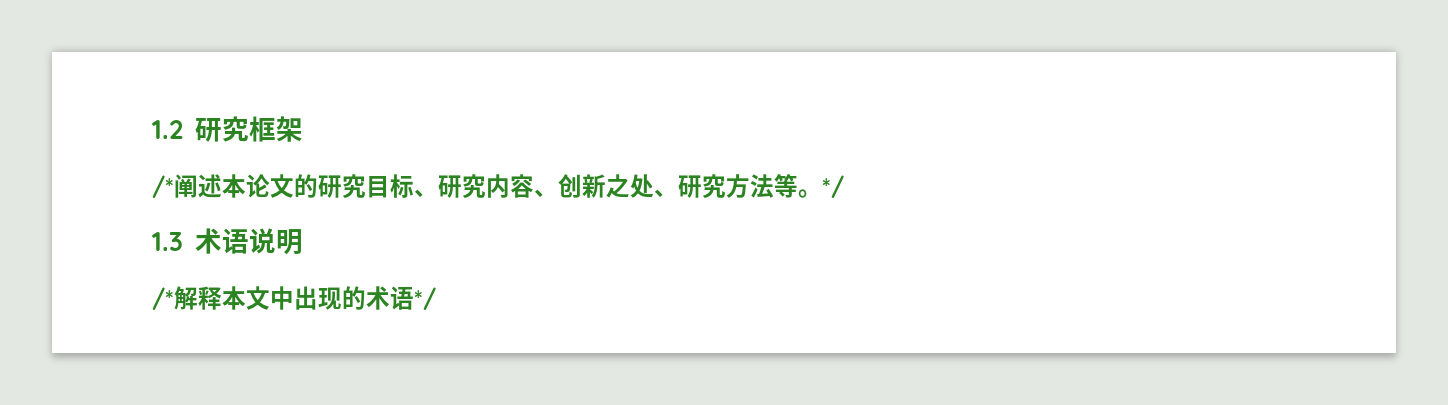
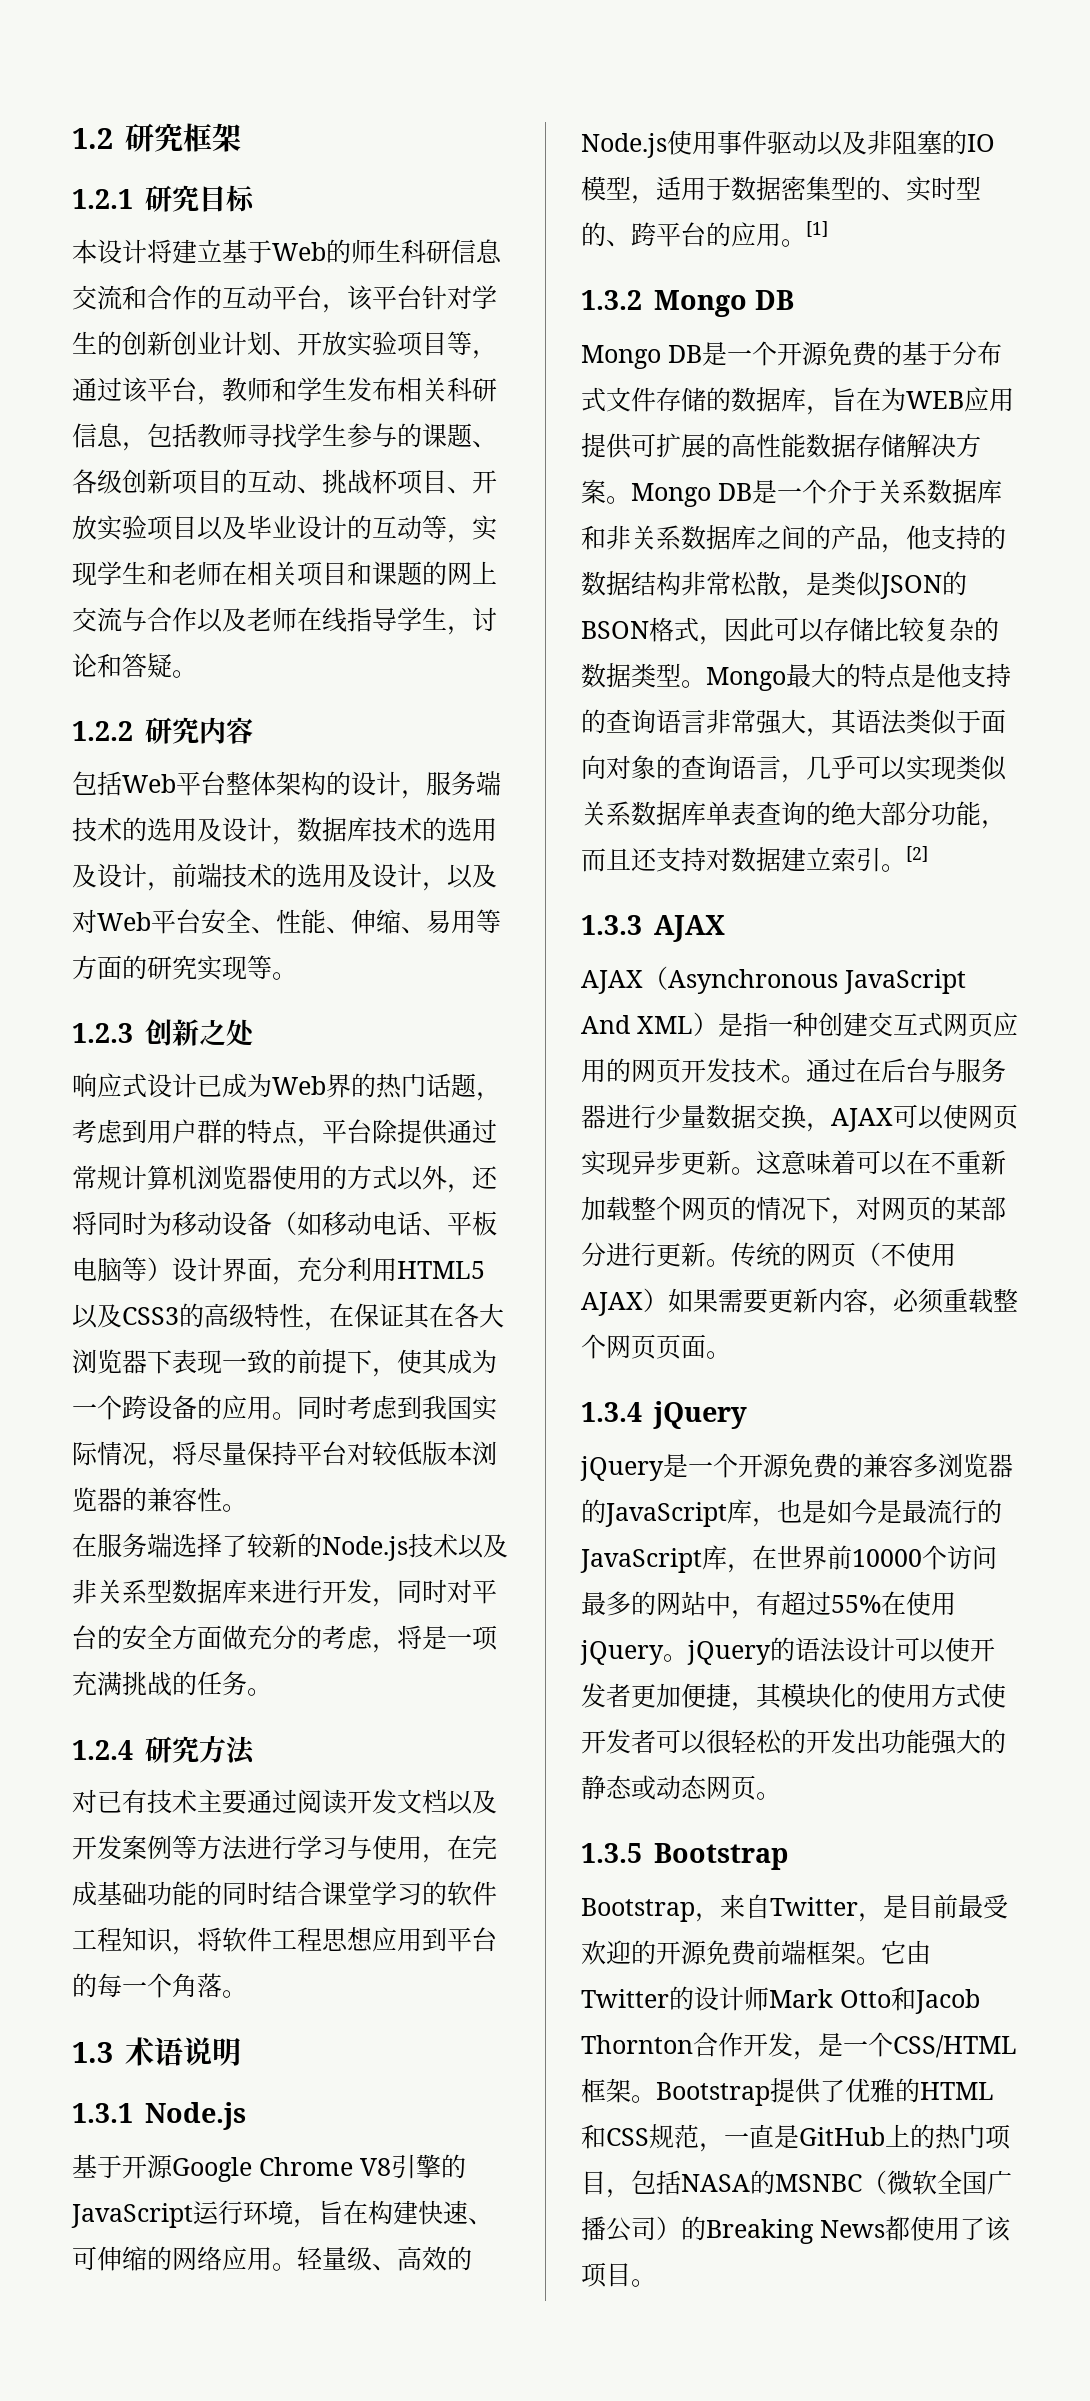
[152,174,844,198] /*阐述本论文的研究目标、研究内容、创新之处、研究方法等。*/ -> [72,185,256,212] [72,239,502,264] [72,285,497,313] [72,331,497,359] [72,377,497,405] [72,423,497,451] [72,469,497,495] [72,515,497,543] [72,561,497,587] [72,607,497,635] [72,653,197,678] [72,717,254,744] [72,771,501,799] [72,817,497,845] [72,863,497,891] [72,909,501,935] [72,955,297,981] [72,1019,256,1046] [72,1073,501,1101] [72,1119,497,1147] [72,1165,498,1193] [72,1211,497,1236] [72,1257,485,1285] [72,1303,504,1331] [72,1349,497,1377] [72,1395,497,1421] [72,1441,497,1469] [72,1487,247,1512] [72,1533,508,1561] [72,1579,497,1607] [72,1625,498,1653] [72,1671,272,1696] [72,1735,257,1765] [72,1789,497,1815] [72,1835,497,1863] [72,1881,497,1906] [72,1927,497,1955] [72,1973,247,1998] 1.2.1研究目标 // 本设计将建立基于Web的师生科研信息交流和合作的互动平台，该平台针对学生的创新创业计划、开放实验项目等，通过该平台，教师和学生发布相关科研信息，包括教师寻找学生参与的课题、各级创新项目的互动、挑战杯项目、开放实验项目以及毕业设计的互动等，实现学生和老师在相关项目和课题的网上交流与合作以及老师在线指导学生，讨论和答疑。 // 1.2.2研究内容 // 包括Web平台整体架构的设计，服务端技术的选用及设计，数据库技术的选用及设计，前端技术的选用及设计，以及对Web平台安全、性能、伸缩、易用等方面的研究实现等。 // 1.2.3创新之处 // 响应式设计已成为Web界的热门话题，考虑到用户群的特点，平台除提供通过常规计算机浏览器使用的方式以外，还将同时为移动设备（如移动电话、平板电脑等）设计界面，充分利用HTML5以及CSS3的高级特性，在保证其在各大浏览器下表现一致的前提下，使其成为一个跨设备的应用。同时考虑到我国实际情况，将尽量保持平台对较低版本浏览器的兼容性。 // 在服务端选择了较新的Node.js技术以及非关系型数据库来进行开发，同时对平台的安全方面做充分的考虑，将是一项充满挑战的任务。 // 1.2.4研究方法 // 对已有技术主要通过阅读开发文档以及开发案例等方法进行学习与使用，在完成基础功能的同时结合课堂学习的软件工程知识，将软件工程思想应用到平台的每一个角落。
[152,286,436,310] /*解释本文中出现的术语*/ -> [72,2102,247,2130] [72,2154,466,2182] [71,2200,493,2228] [72,2246,472,2271] [581,130,995,158] [581,176,981,204] [581,222,806,247] [806,221,828,237] [581,290,794,317] [581,341,1002,369] [581,387,1014,415] [581,433,981,459] [581,479,1002,507] [581,525,1006,553] [581,571,967,599] [581,617,999,645] [581,663,1011,691] [581,709,1006,737] [581,755,1007,783] [581,801,1006,829] [581,847,906,872] [906,846,928,862] [581,915,726,942] [581,966,966,994] [581,1012,1018,1037] [581,1058,1006,1083] [581,1104,1018,1132] [581,1150,1006,1176] [581,1196,1006,1224] [581,1242,956,1267] [581,1288,1018,1316] [581,1334,731,1359] [581,1401,748,1429] [580,1453,1013,1481] [581,1499,1002,1527] [580,1545,997,1573] [581,1591,956,1619] [580,1637,995,1665] [581,1683,1006,1711] [581,1729,1006,1755] [581,1775,781,1800] [581,1843,789,1870] [581,1894,1008,1922] [581,1940,931,1966] [581,1986,980,2014] [581,2032,1017,2060] [581,2078,994,2106] [581,2124,1011,2152] [581,2170,1012,2198] [581,2216,1011,2244] [581,2262,656,2288] 1.3.1 Node.js // 基于开源Google Chrome V8引擎的JavaScript运行环境，旨在构建快速、可伸缩的网络应用。轻量级、高效的Node.js使用事件驱动以及非阻塞的IO模型，适用于数据密集型的、实时型的、跨平台的应用。[1] // 1.3.2 Mongo DB // Mongo DB是一个开源免费的基于分布式文件存储的数据库，旨在为WEB应用提供可扩展的高性能数据存储解决方案。Mongo DB是一个介于关系数据库和非关系数据库之间的产品，他支持的数据结构非常松散，是类似JSON的BSON格式，因此可以存储比较复杂的数据类型。Mongo最大的特点是他支持的查询语言非常强大，其语法类似于面向对象的查询语言，几乎可以实现类似关系数据库单表查询的绝大部分功能，而且还支持对数据建立索引。[2] // 1.3.3 AJAX // AJAX（Asynchronous JavaScript And XML）是指一种创建交互式网页应用的网页开发技术。通过在后台与服务器进行少量数据交换，AJAX可以使网页实现异步更新。这意味着可以在不重新加载整个网页的情况下，对网页的某部分进行更新。传统的网页（不使用AJAX）如果需要更新内容，必须重载整个网页页面。 // 1.3.4 jQuery // jQuery是一个开源免费的兼容多浏览器的JavaScript库，也是如今是最流行的JavaScript库，在世界前10000个访问最多的网站中，有超过55%在使用jQuery。jQuery的语法设计可以使开发者更加便捷，其模块化的使用方式使开发者可以很轻松的开发出功能强大的静态或动态网页。 // 1.3.5 Bootstrap // Bootstrap，来自Twitter，是目前最受欢迎的开源免费前端框架。它由Twitter的设计师Mark Otto和Jacob Thornton合作开发，是一个CSS/HTML框架。Bootstrap提供了优雅的HTML和CSS规范，一直是GitHub上的热门项目，包括NASA的MSNBC（微软全国广播公司）的Breaking News都使用了该项目。

